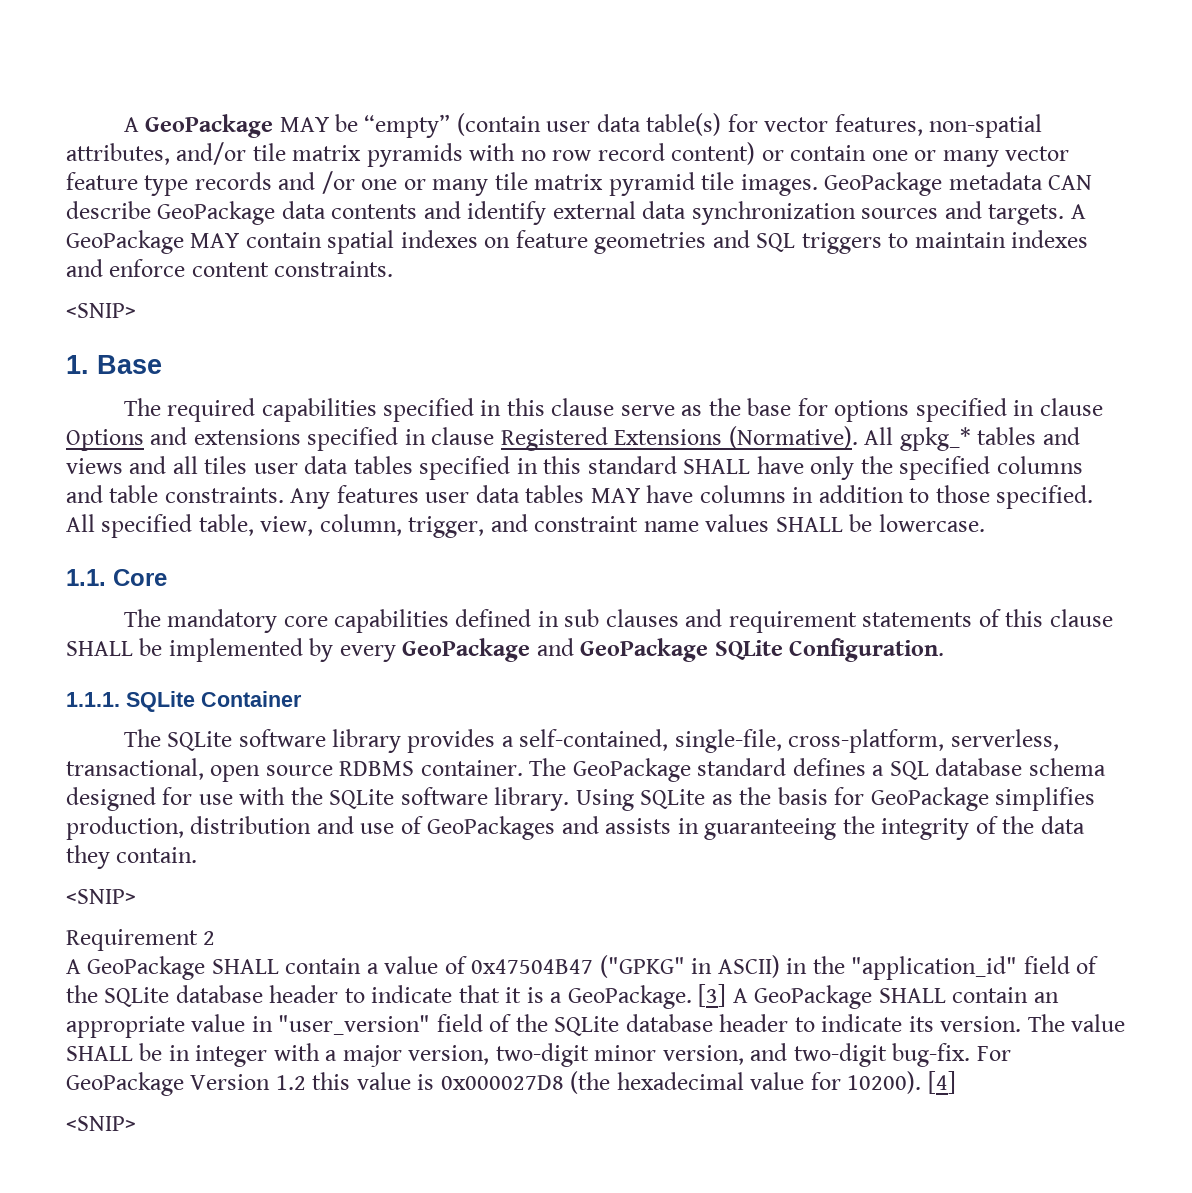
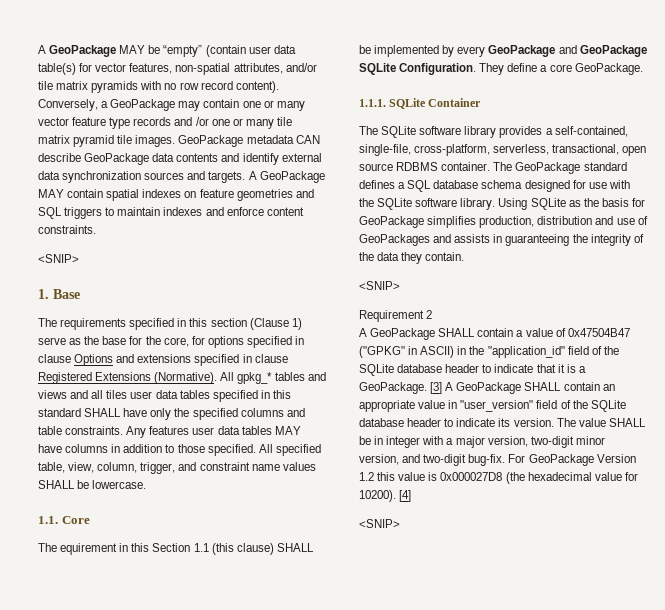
[671,142,784,165] content) or -> [235,81,279,93] [38,99,201,111] content). Conversely, a GeoPackage may
[167,398,615,422] required capabilities specified in this clause -> [60,318,302,330] requirements specified in this section (Clause 1)
(828, 407) none -> [145,336,205,347] the core, for
[167,609,1113,633] mandatory core capabilities defined in sub clauses and requirement statements of this clause -> [60,543,274,555] equirement in this Section 1.1 (this clause)
(945, 650) none -> [479,63,643,75] They define a core GeoPackage.

